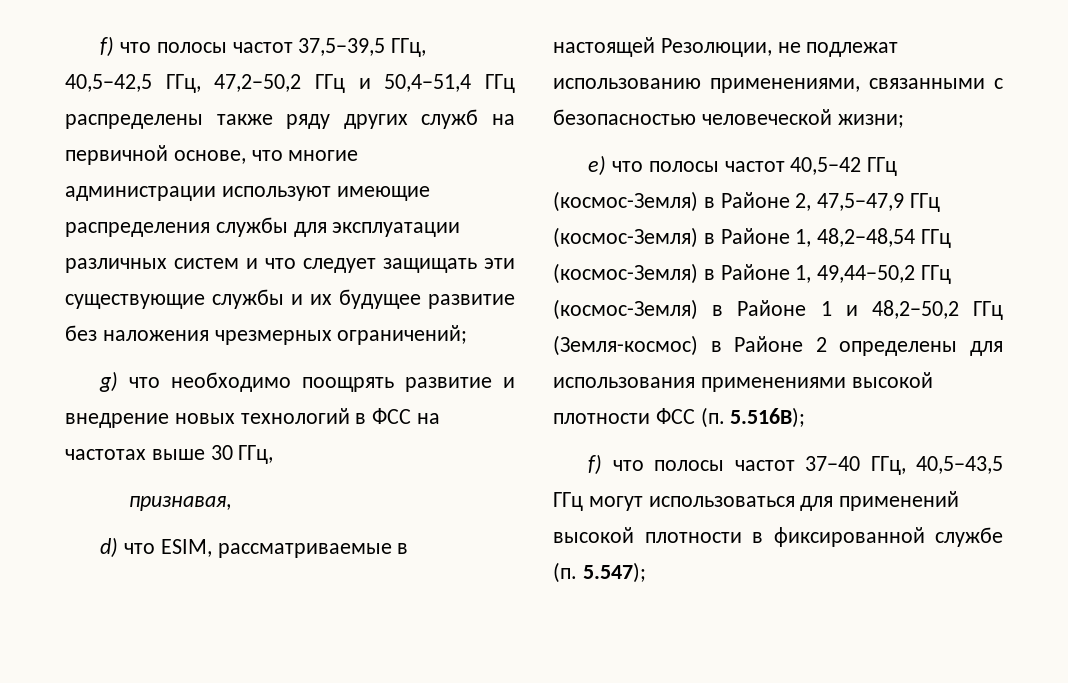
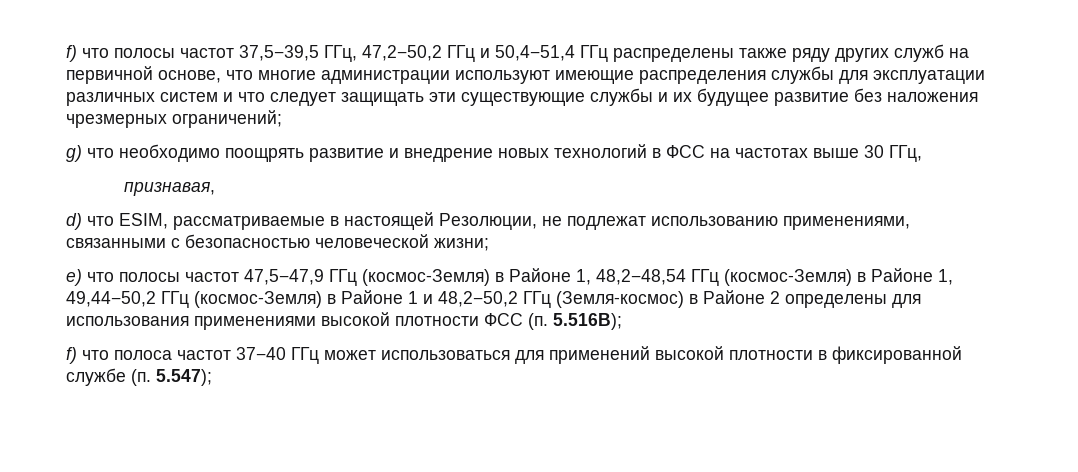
[65,74,201,93] 40,5−42,5 ГГц, -> (357, 53) none
[790,157,898,176] [553,191,812,212] 40,5−42 ГГц (космос-Земля) в Районе 2, -> (239, 277) none
[654,460,725,471] полосы -> [114,350,172,360] полоса
[870,456,1003,475] [553,492,643,511] ГГц, 40,5−43,5 ГГц могут -> [291,347,376,364] ГГц может

